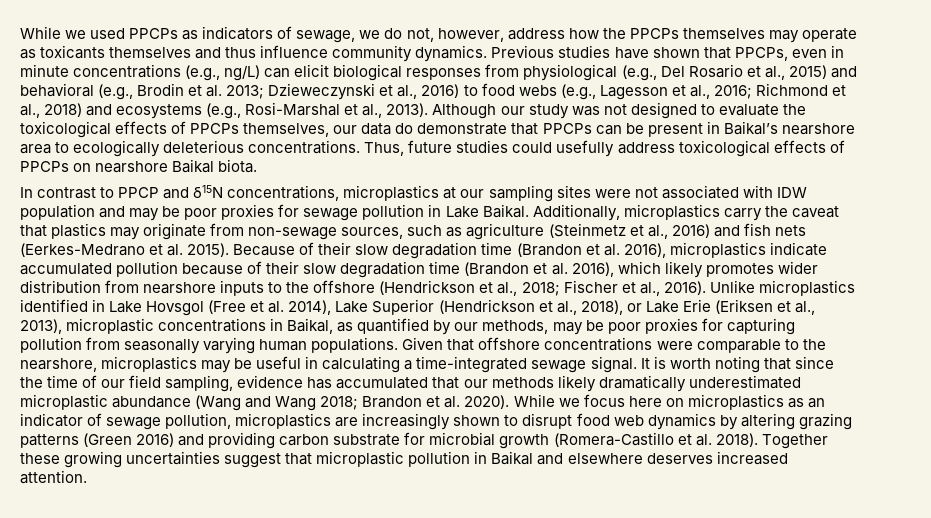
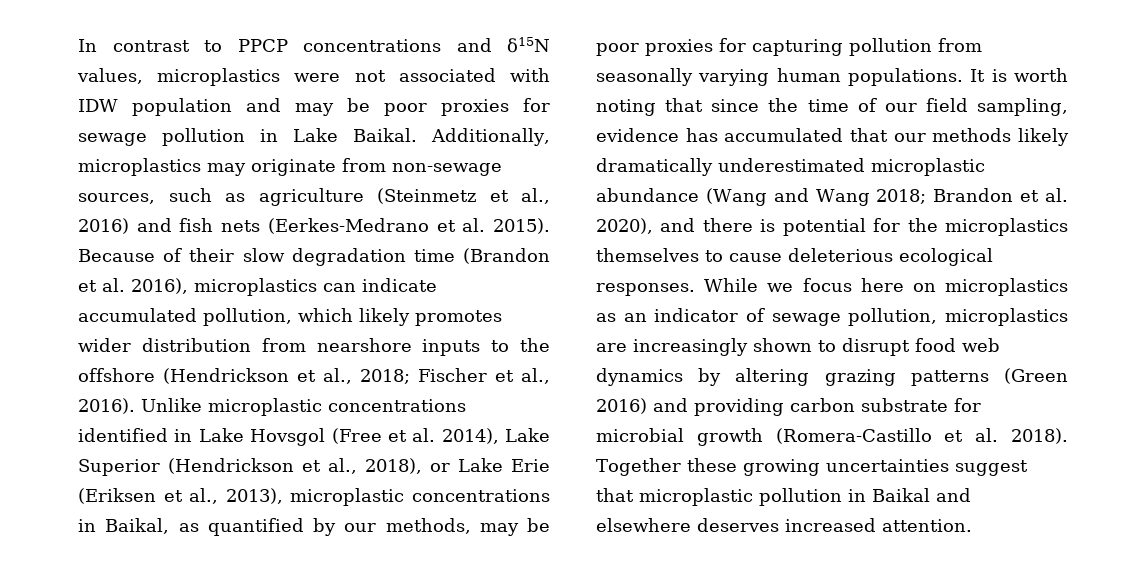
[20,26,857,43] [20,45,844,62] [20,64,857,81] [20,83,846,100] [20,102,806,119] [20,121,855,138] [20,140,845,157] [20,159,258,173] While we used PPCPs as indicators of sewage, we do not, however, address how the PPCPs themselves may operate as toxicants themselves and thus influence community dynamics. Previous studies have shown that PPCPs, even in minute concentrations (e.g., ng/L) can elicit biological responses from physiological (e.g., Del Rosario et al., 2015) and behavioral (e.g., Brodin et al. 2013; Dzieweczynski et al., 2016) to food webs (e.g., Lagesson et al., 2016; Richmond et al., 2018) and ecosystems (e.g., Rosi-Marshal et al., 2013). Although our study was not designed to evaluate the toxicological effects of PPCPs themselves, our data do demonstrate that PPCPs can be present in Baikal’s nearshore area to ecologically deleterious concentrations. Thus, future studies could usefully address toxicological effects of PPCPs on nearshore Baikal biota. // -> (78, 45) none
(160, 192) none -> [303,39,441,52] concentrations
[227,185,591,202] concentrations, microplastics at our sampling sites -> [77,68,281,86] values, microplastics
[723,206,839,221] [20,223,107,239] carry the caveat that plastics -> (201, 167) none
(766, 250) none -> [323,283,356,292] can
[116,261,614,278] pollution because of their slow degradation time (Brandon et al. 2016), -> [203,308,292,326] pollution,
[758,280,855,296] microplastics -> [208,398,466,416] microplastic concentrations
[402,337,826,353] [20,356,637,373] Given that offshore concentrations were comparable to the nearshore, microplastics may be useful in calculating a time-integrated sewage signal. -> (963, 77) none
[464,395,510,409] 2020). -> [596,218,1068,236] [596,248,993,266] [596,283,695,296] 2020), and there is potential for the microplastics themselves to cause deleterious ecological responses.

